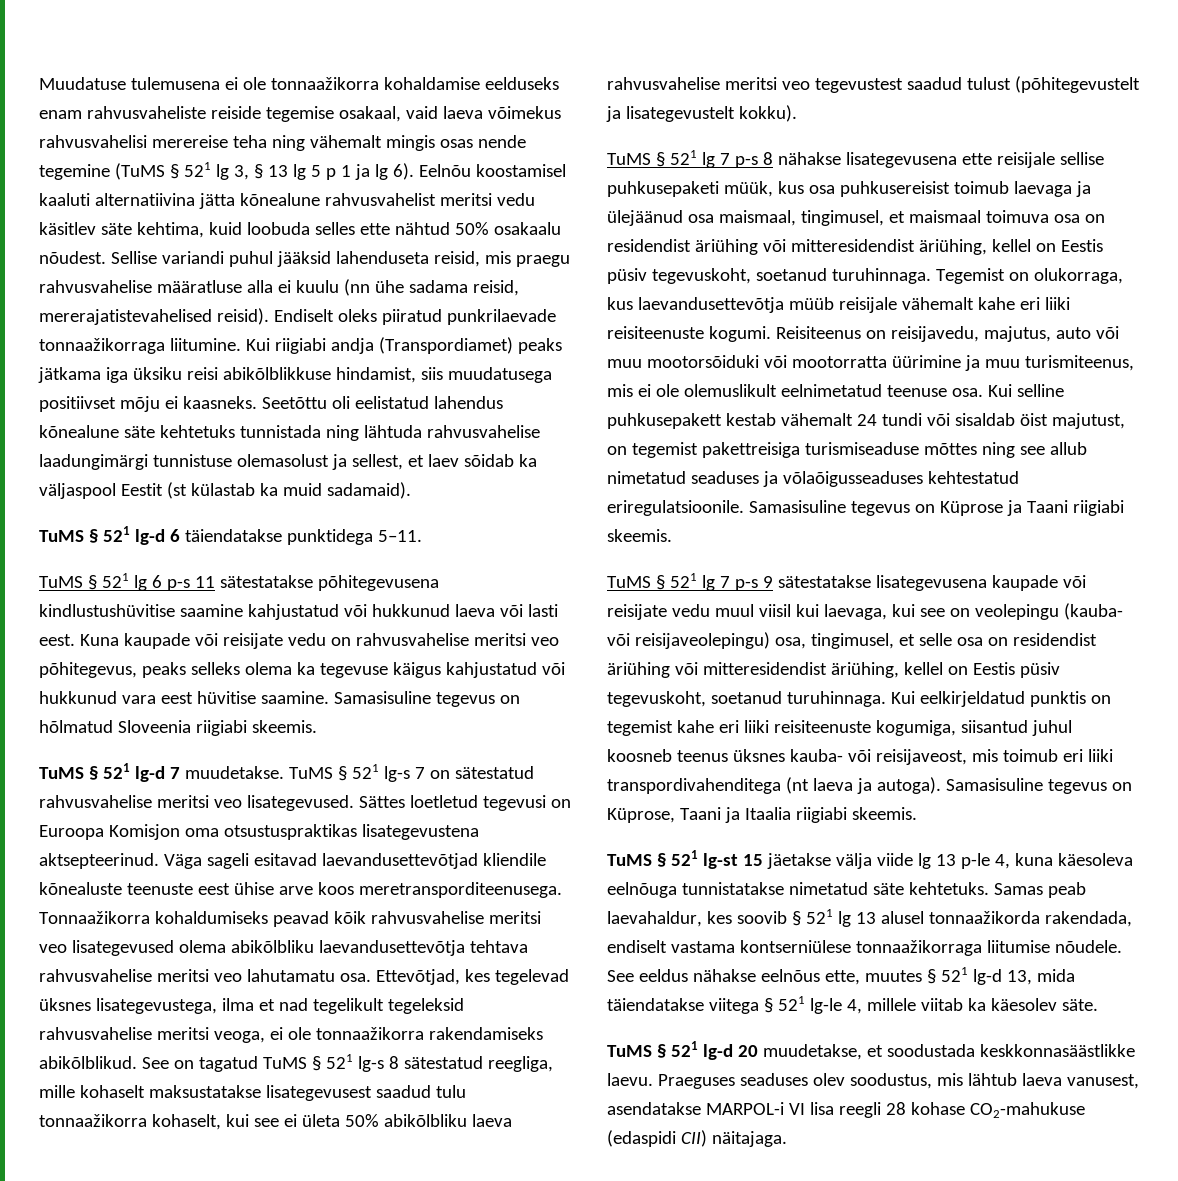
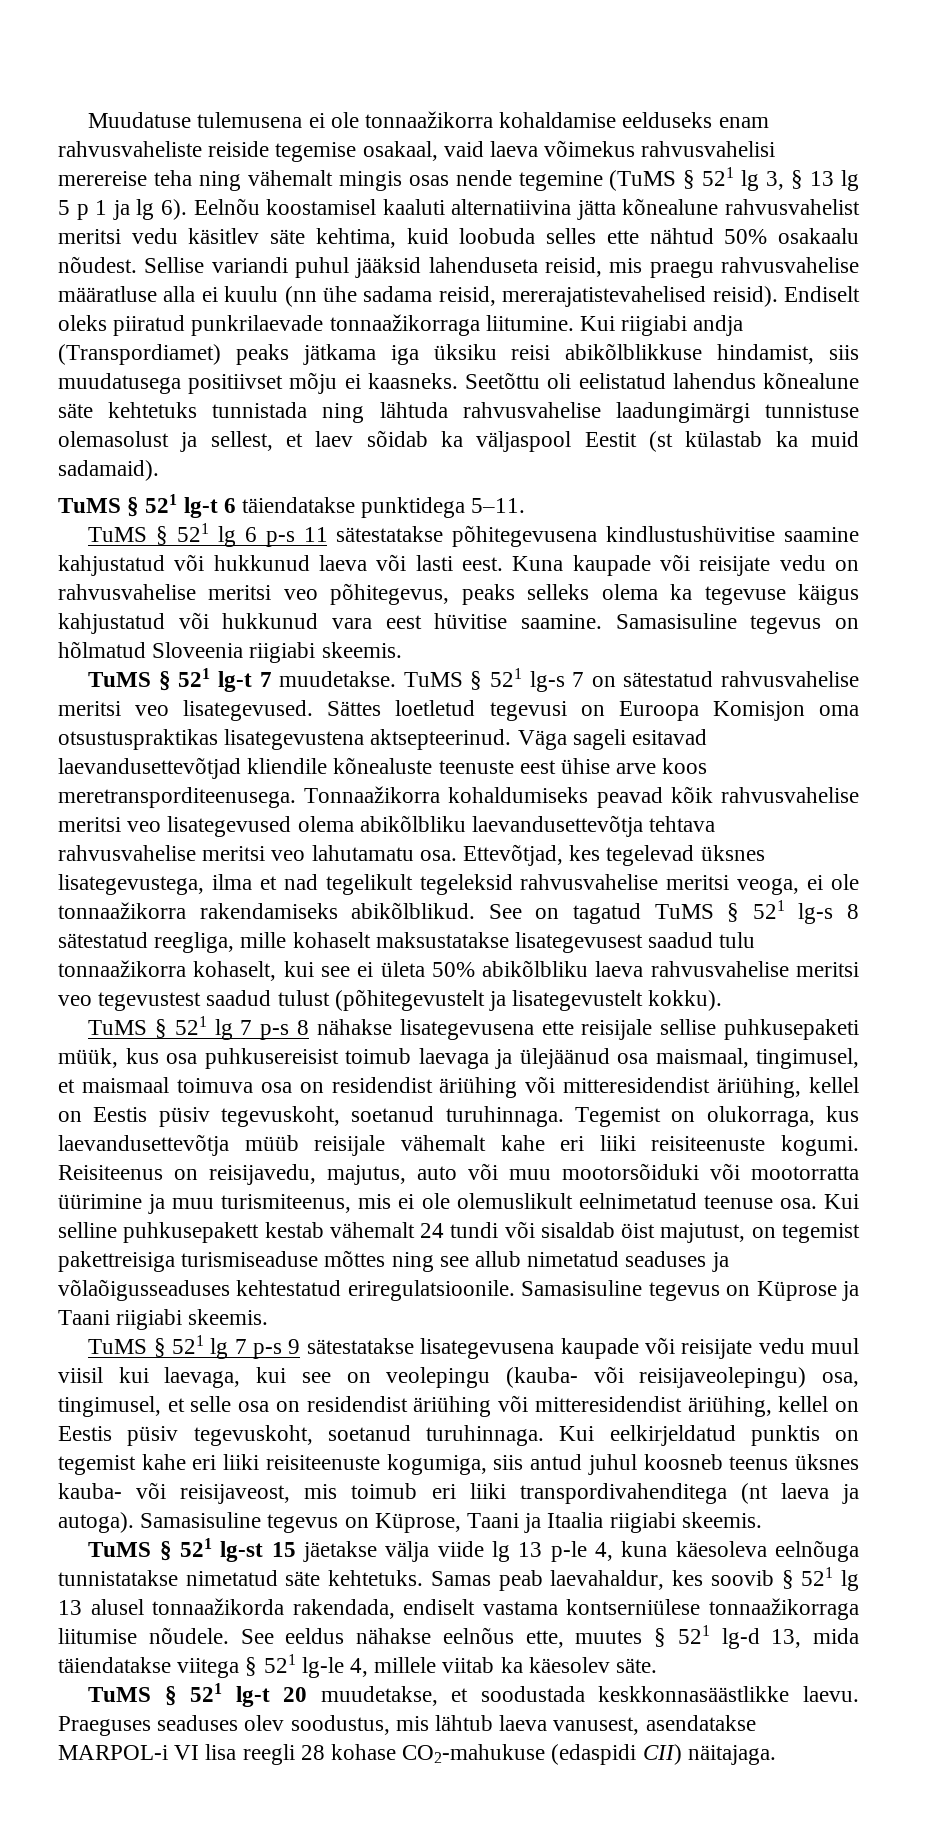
[134,529,165,545] lg-d -> [183,497,218,518] lg-t
[134,766,165,782] lg-d -> [218,671,253,692] lg-t
[960,720,1028,733] siisantud -> [493,1454,583,1470] siis antud
[702,1044,733,1060] lg-d -> [235,1686,270,1707] lg-t

